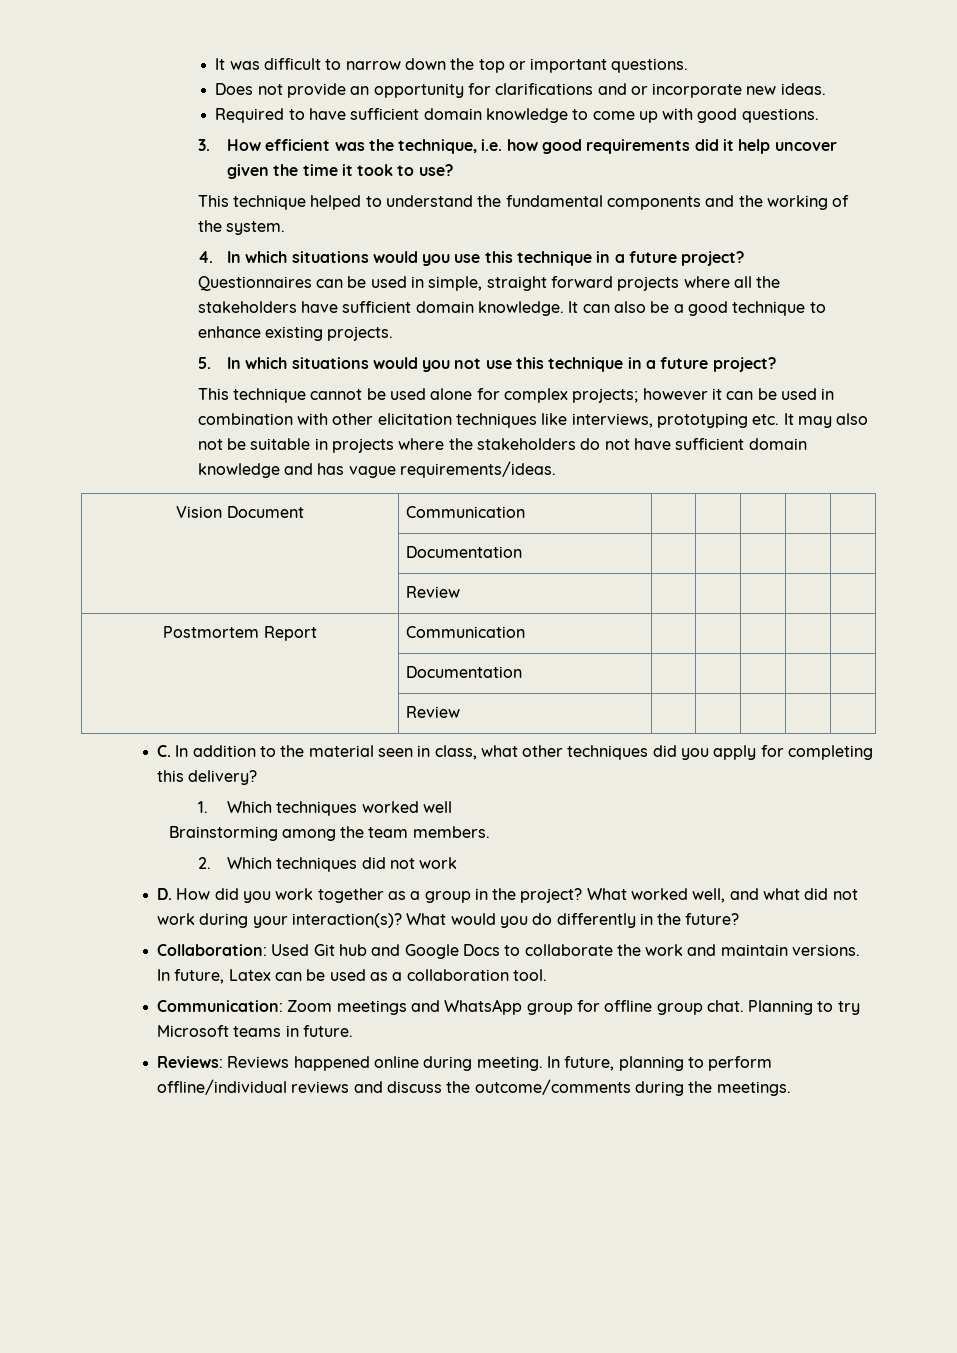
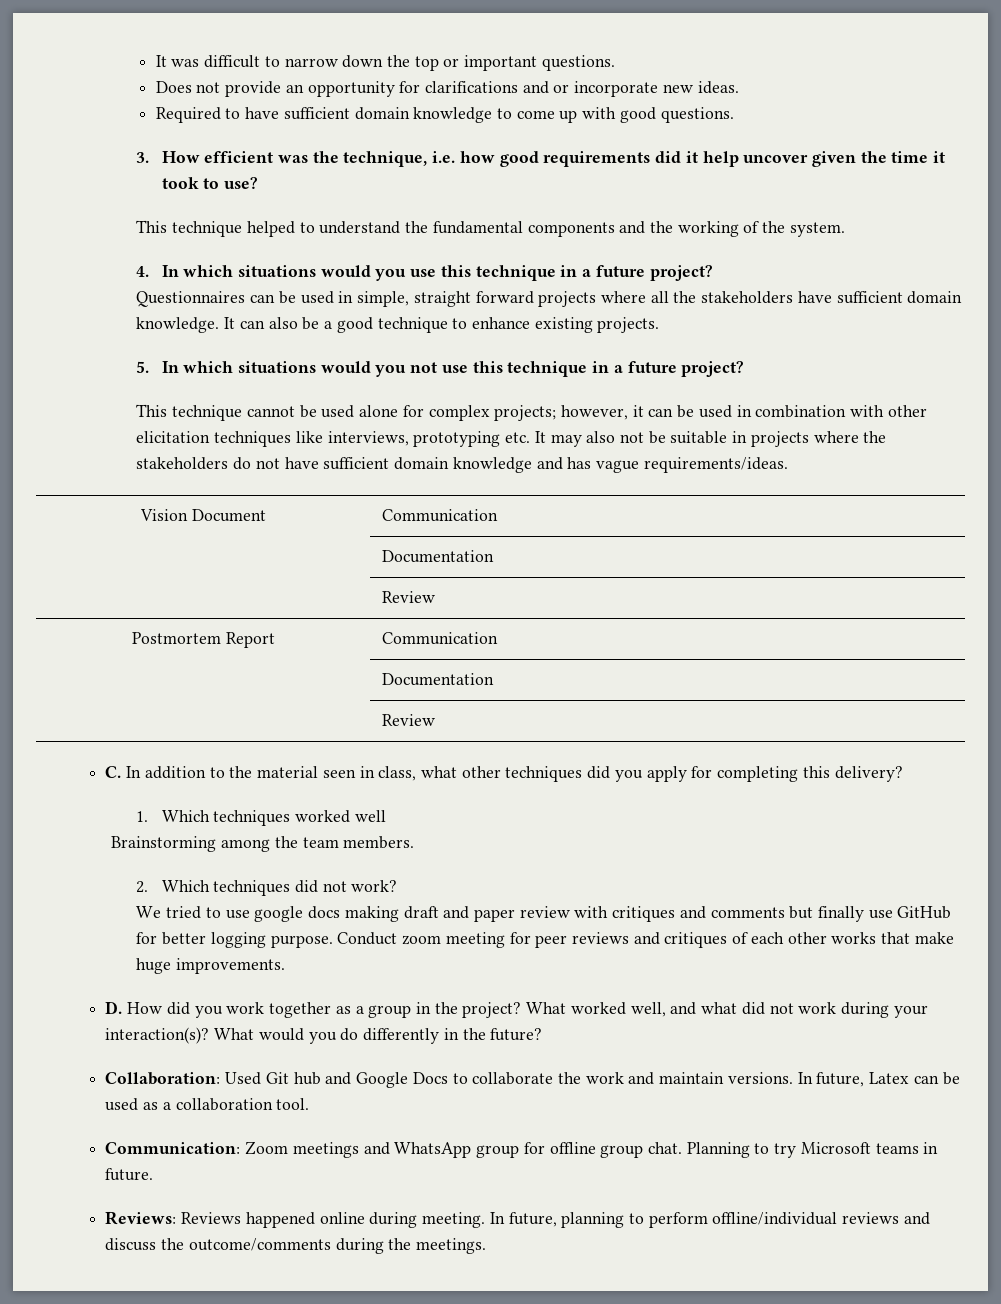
[642,388,708,400] however -> [560,405,628,420] however,
[419,857,458,869] work -> [351,880,398,892] [136,906,952,922] [136,932,954,948] [136,958,286,974] work? // We tried to use google docs making draft and paper review with critiques and comments but finally use GitHub for better logging purpose. Conduct zoom meeting for peer reviews and critiques of each other works that make huge improvements.

